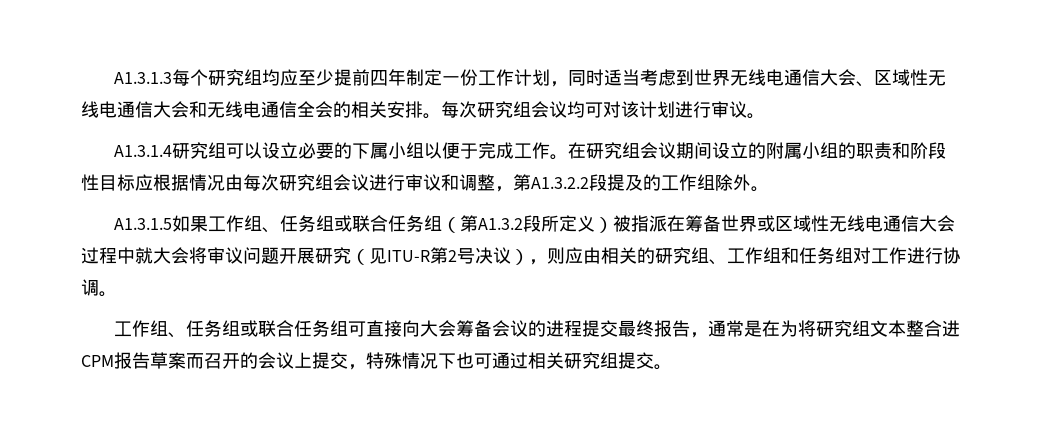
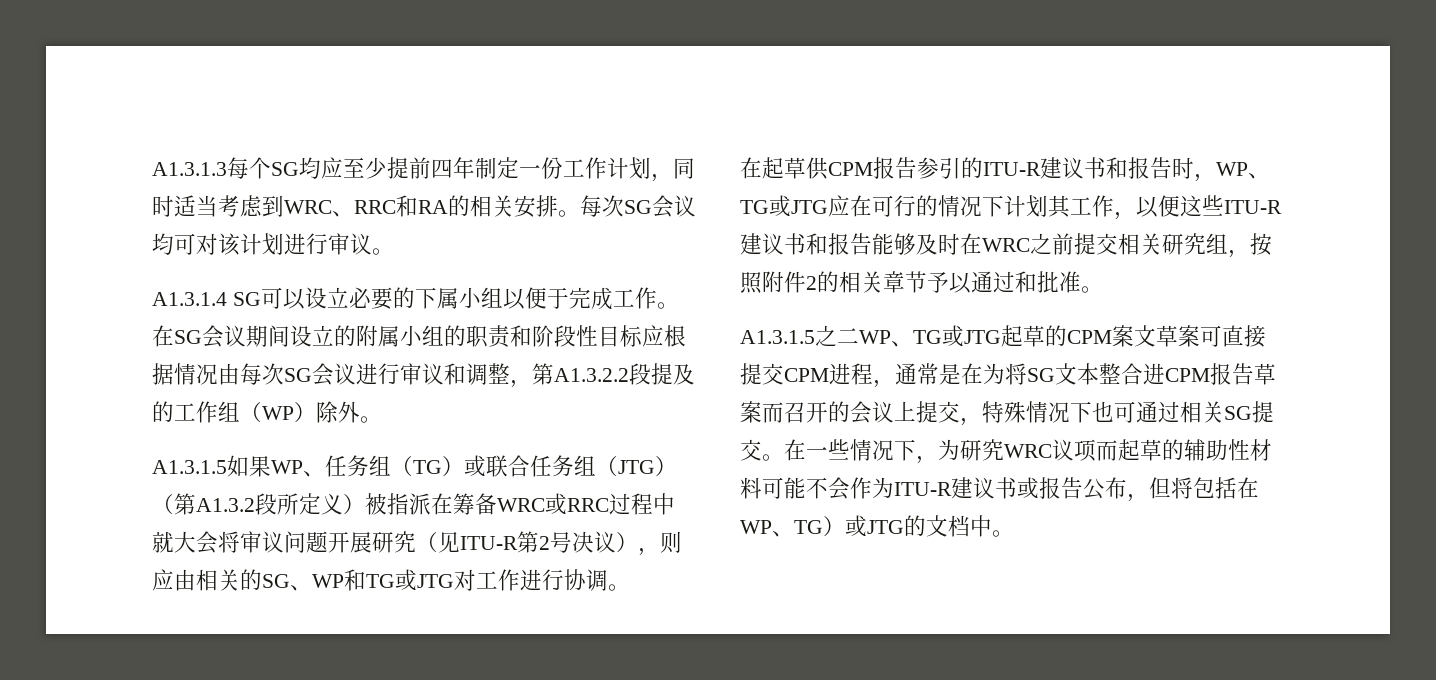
[208,69,263,86] 研究组 -> [271,162,299,176] SG
[694,69,947,87] [81,101,333,118] 世界无线电通信大会、区域性无线电通信大会和无线电通信全会 -> [284,195,448,217] WRC、RRC和RA
[477,101,531,118] 研究组 -> [624,200,652,214] SG
[172,142,227,159] 研究组 -> [232,292,261,306] SG
[586,142,641,159] 研究组 -> [174,330,202,344] SG
[279,174,333,191] 研究组 -> [284,368,312,382] SG
(715, 182) none -> [240,402,316,423] （WP）
[208,215,335,233] 工作组、任务组 -> [271,455,464,477] WP、任务组（TG）
(461, 225) none -> [618,456,677,477] [152,494,174,515] JTG）（
[721,215,956,232] 世界或区域性无线电通信大会 -> [497,493,609,515] WRC或RRC
[655,247,853,265] 研究组、工作组和任务组 -> [262,569,454,591] SG、WP和TG或JTG
[114,320,691,338] 工作组、任务组或联合任务组可直接向大会筹备会议的进程提交最终报告 -> [740,157,1270,182] [740,195,1282,220] [740,233,1272,258] [740,271,1103,294] [740,325,1266,347] [740,363,873,385] 在起草供CPM报告参引的ITU-R建议书和报告时，WP、TG或JTG应在可行的情况下计划其工作，以便这些ITU-R建议书和报告能够及时在WRC之前提交相关研究组，按照附件2的相关章节予以通过和批准。 // A1.3.1.5之二WP、TG或JTG起草的CPM案文草案可直接提交CPM进程
[816,320,871,337] 研究组 -> [1027,368,1055,382] SG
[564,352,654,369] 研究组提交 -> [1224,401,1274,423] [740,439,1272,464] [740,477,1259,502] [740,515,992,537] SG提交。在一些情况下，为研究WRC议项而起草的辅助性材料可能不会作为ITU-R建议书或报告公布，但将包括在WP、TG）或JTG的文档中

